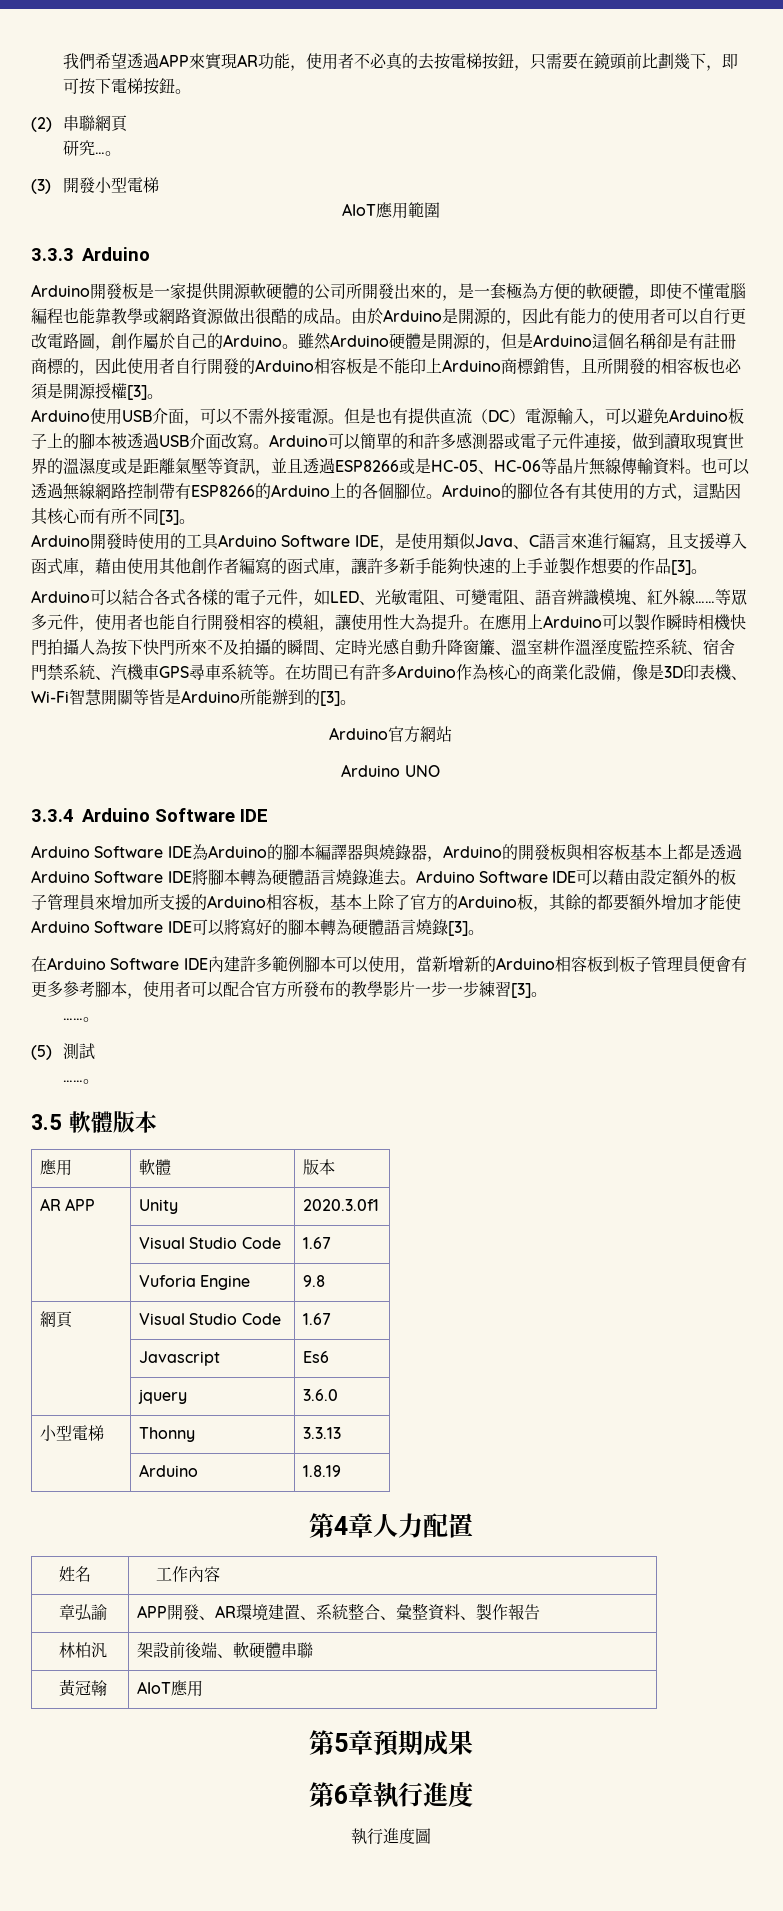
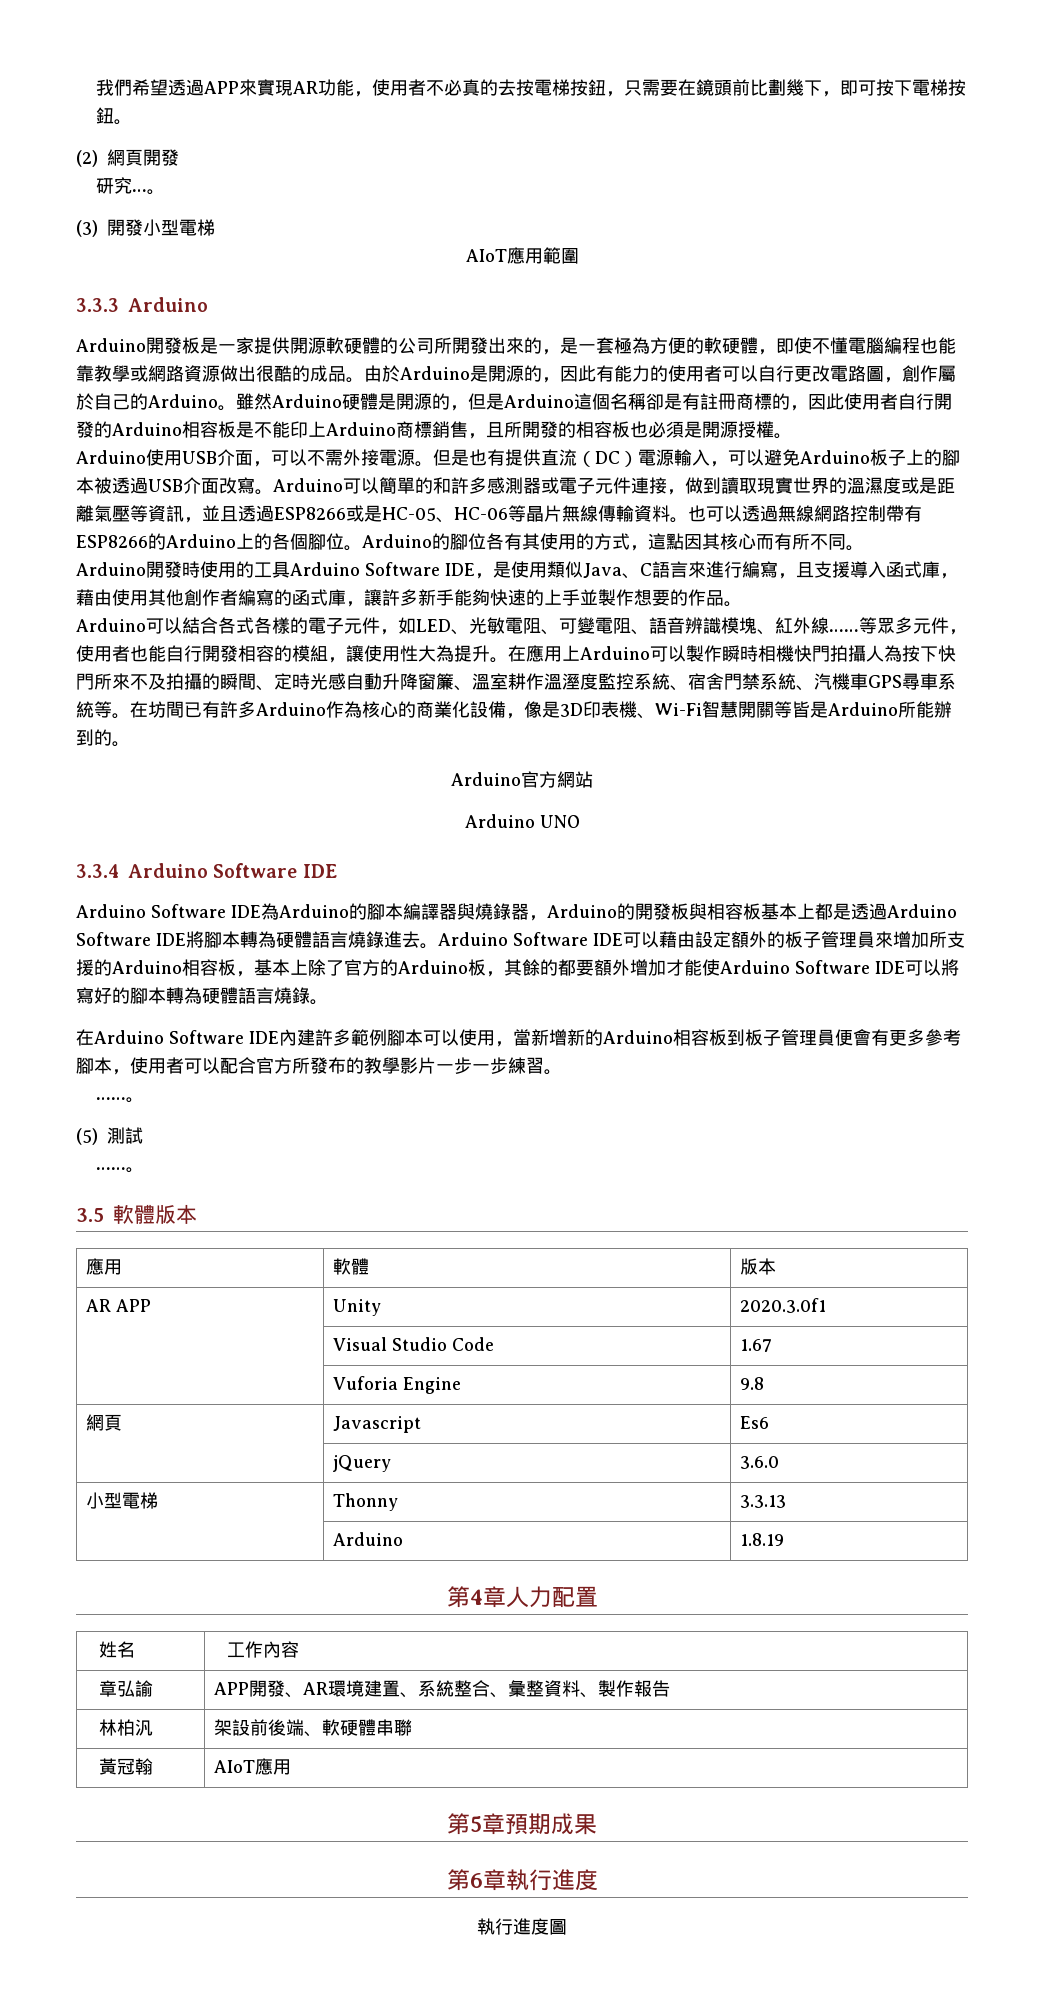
[62,115,128,132] 串聯網頁 -> [107,149,179,166] 網頁開發
[127,385,147,400] [3] -> (774, 429) none
[159,510,179,525] [3] -> (846, 542) none
[671,560,691,575] [3] -> (724, 598) none
[320,691,340,706] [3] -> (112, 737) none
[447,921,468,936] [3] -> (310, 995) none
[511,983,531,998] [3] -> (544, 1065) none
[139,1313,281,1325] [303,1313,332,1325] | Visual Studio Code | 1.67 // -> (123, 1422) none
[138,1389,188,1404] jquery -> [333,1455,392,1472] jQuery

